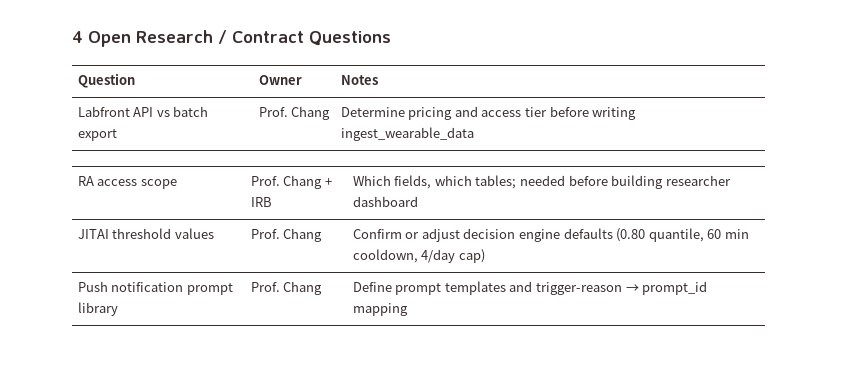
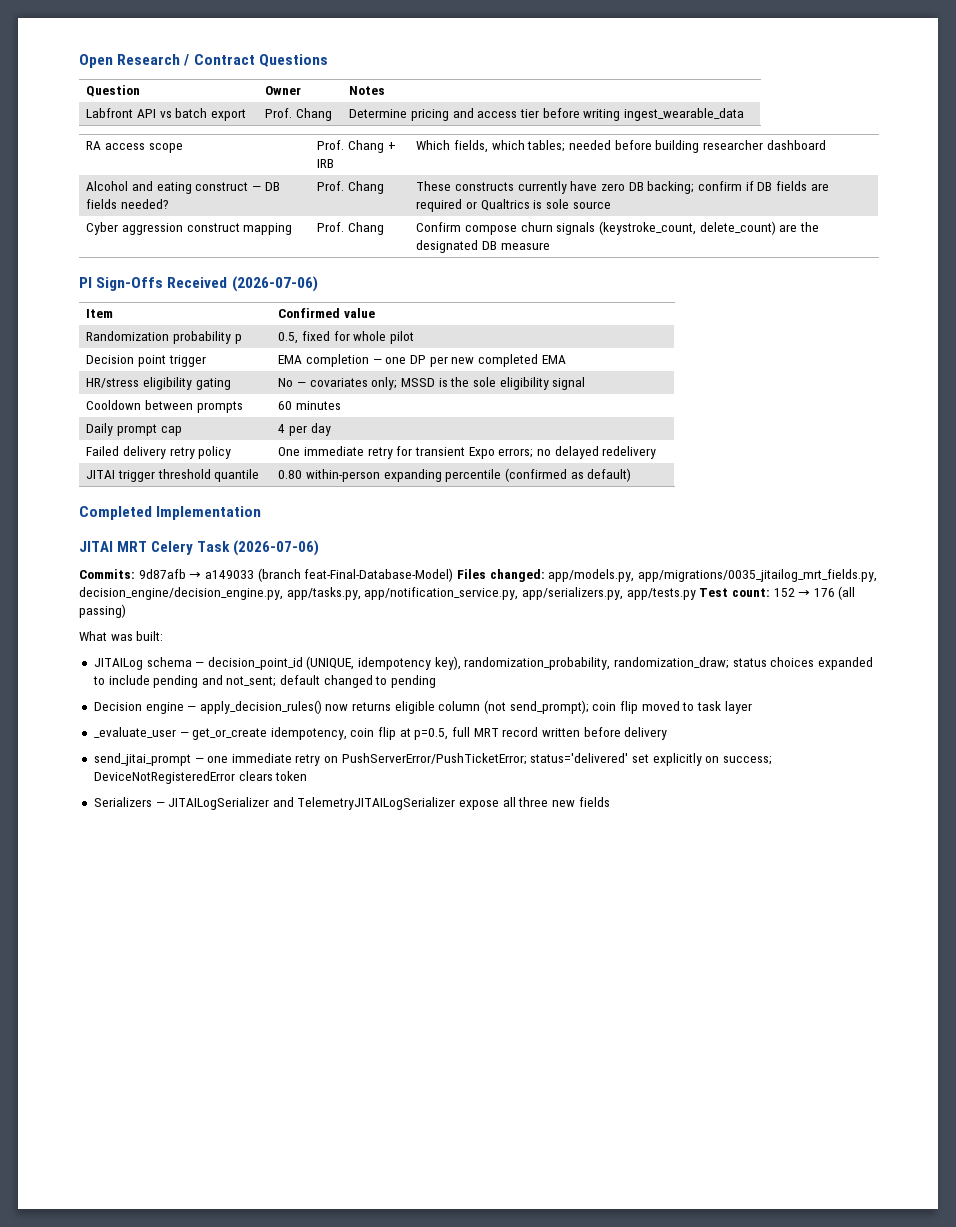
[72,31,83,43] 4 -> (79, 61) none
[77,228,214,239] [250,228,323,242] [352,228,749,242] [352,249,485,263] [77,281,233,295] [77,302,118,316] [250,281,323,295] [352,281,708,295] [352,303,408,316] JITAI threshold values | Prof. Chang | Confirm or adjust decision engine defaults (0.80 quantile, 60 min cooldown, 4/day cap) // Push notification prompt library | Prof. Chang | Define prompt templates and trigger-reason → prompt_id mapping -> [86,181,280,194] [86,199,170,209] [317,181,385,194] [416,181,829,194] [416,199,611,212] [86,222,293,235] [317,222,385,235] [416,221,819,235] [416,240,550,253] [79,276,318,292] [86,309,114,318] [278,308,376,318] [86,331,242,344] [278,331,415,344] [86,355,206,367] [278,354,566,367] [86,377,231,390] [278,377,586,390] [86,400,243,413] [278,401,342,410] [86,423,182,436] [278,423,331,436] [86,446,232,459] [278,446,657,459] [86,469,260,482] [278,468,632,482] [79,506,262,520] [79,540,320,556] [79,568,877,582] [79,586,856,600] [79,604,126,618] [79,631,164,641] [93,656,873,670] [92,675,437,688] [93,700,752,714] [93,727,668,740] [93,753,772,766] [93,771,308,784] [93,797,610,810] Alcohol and eating construct — DB fields needed? | Prof. Chang | These constructs currently have zero DB backing; confirm if DB fields are required or Qualtrics is sole source // Cyber aggression construct mapping | Prof. Chang | Confirm compose churn signals (keystroke_count, delete_count) are the designated DB measure // PI Sign-Offs Received (2026-07-06) // Item | Confirmed value // Randomization probability p | 0.5, fixed for whole pilot // Decision point trigger | EMA completion — one DP per new completed EMA // HR/stress eligibility gating | No — covariates only; MSSD is the sole eligibility signal // Cooldown between prompts | 60 minutes // Daily prompt cap | 4 per day // Failed delivery retry policy | One immediate retry for transient Expo errors; no delayed redelivery // JITAI trigger threshold quantile | 0.80 within-person expanding percentile (confirmed as default) // Completed Implementation // JITAI MRT Celery Task (2026-07-06) // Commits: 9d87afb → a149033 (branch feat-Final-Database-Model) Files changed: app/models.py, app/migrations/0035_jitailog_mrt_fields.py, decision_engine/decision_engine.py, app/tasks.py, app/notification_service.py, app/serializers.py, app/tests.py Test count: 152 → 176 (all passing) // What was built: // JITAILog schema — decision_point_id (UNIQUE, idempotency key), randomization_probability, randomization_draw; status choices expanded to include pending and not_sent; default changed to pending // Decision engine — apply_decision_rules() now returns eligible column (not send_prompt); coin flip moved to task layer // _evaluate_user — get_or_create idempotency, coin flip at p=0.5, full MRT record written before delivery // send_jitai_prompt — one immediate retry on PushServerError/PushTicketError; status='delivered' set explicitly on success; DeviceNotRegisteredError clears token // Serializers — JITAILogSerializer and TelemetryJITAILogSerializer expose all three new fields

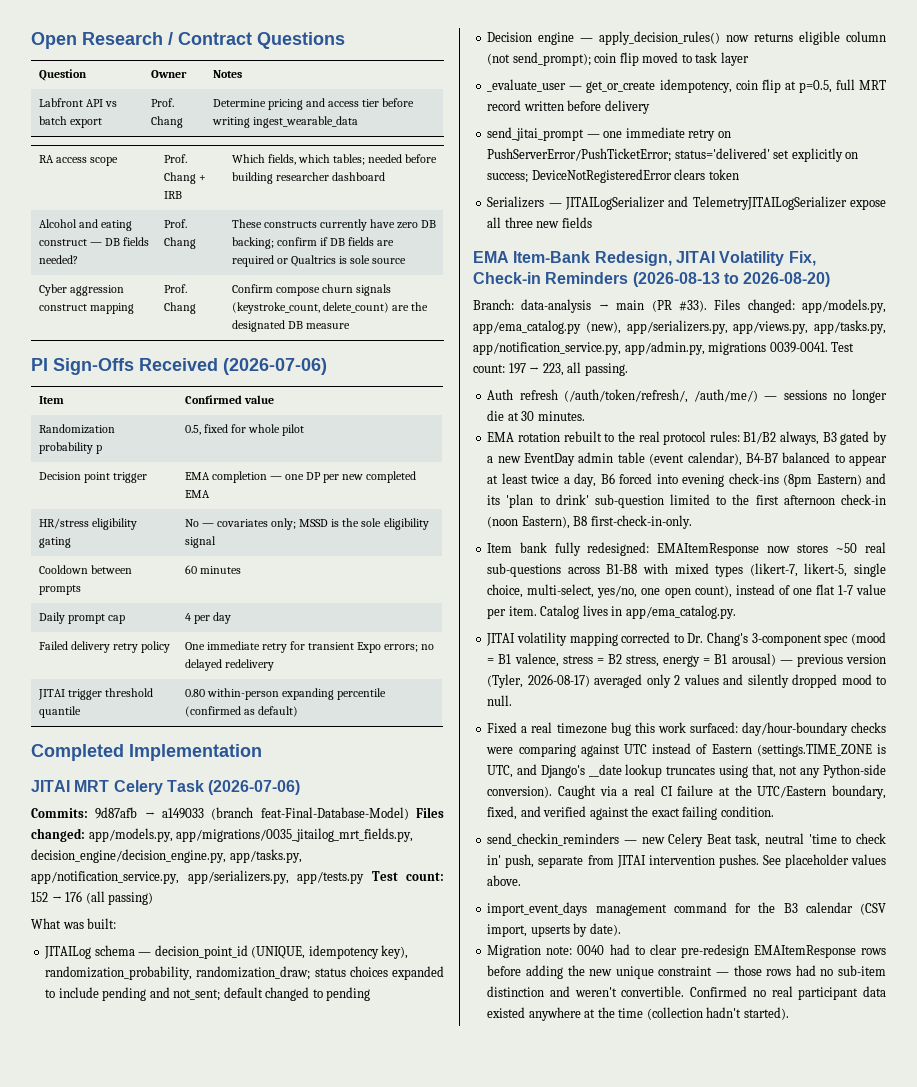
(610, 802) none -> [473,251,816,266] [473,272,831,287] [473,299,886,313] [473,320,886,334] [473,341,855,355] [473,362,628,376] [487,389,887,403] [487,410,585,421] [487,431,887,445] [487,452,887,466] [487,473,886,487] [487,494,886,508] [487,515,692,529] [487,542,886,556] [487,563,886,577] [487,584,886,598] [487,605,736,619] [486,632,886,646] [487,653,886,667] [487,674,886,688] [487,695,513,706] [487,722,886,736] [486,743,886,757] [487,764,886,778] [487,785,886,799] [487,806,774,820] [487,833,886,847] [487,854,886,868] [487,875,522,886] [487,902,886,916] [487,923,621,937] [487,944,886,958] [487,965,886,979] [487,986,886,1000] [487,1007,789,1021] // EMA Item-Bank Redesign, JITAI Volatility Fix, Check-in Reminders (2026-08-13 to 2026-08-20) // Branch: data-analysis → main (PR #33). Files changed: app/models.py, app/ema_catalog.py (new), app/serializers.py, app/views.py, app/tasks.py, app/notification_service.py, app/admin.py, migrations 0039-0041. Test count: 197 → 223, all passing. // Auth refresh (/auth/token/refresh/, /auth/me/) — sessions no longer die at 30 minutes. // EMA rotation rebuilt to the real protocol rules: B1/B2 always, B3 gated by a new EventDay admin table (event calendar), B4-B7 balanced to appear at least twice a day, B6 forced into evening check-ins (8pm Eastern) and its 'plan to drink' sub-question limited to the first afternoon check-in (noon Eastern), B8 first-check-in-only. // Item bank fully redesigned: EMAItemResponse now stores ~50 real sub-questions across B1-B8 with mixed types (likert-7, likert-5, single choice, multi-select, yes/no, one open count), instead of one flat 1-7 value per item. Catalog lives in app/ema_catalog.py. // JITAI volatility mapping corrected to Dr. Chang's 3-component spec (mood = B1 valence, stress = B2 stress, energy = B1 arousal) — previous version (Tyler, 2026-08-17) averaged only 2 values and silently dropped mood to null. // Fixed a real timezone bug this work surfaced: day/hour-boundary checks were comparing against UTC instead of Eastern (settings.TIME_ZONE is UTC, and Django's __date lookup truncates using that, not any Python-side conversion). Caught via a real CI failure at the UTC/Eastern boundary, fixed, and verified against the exact failing condition. // send_checkin_reminders — new Celery Beat task, neutral 'time to check in' push, separate from JITAI intervention pushes. See placeholder values above. // import_event_days management command for the B3 calendar (CSV import, upserts by date). // Migration note: 0040 had to clear pre-redesign EMAItemResponse rows before adding the new unique constraint — those rows had no sub-item distinction and weren't convertible. Confirmed no real participant data existed anywhere at the time (collection hadn't started).

